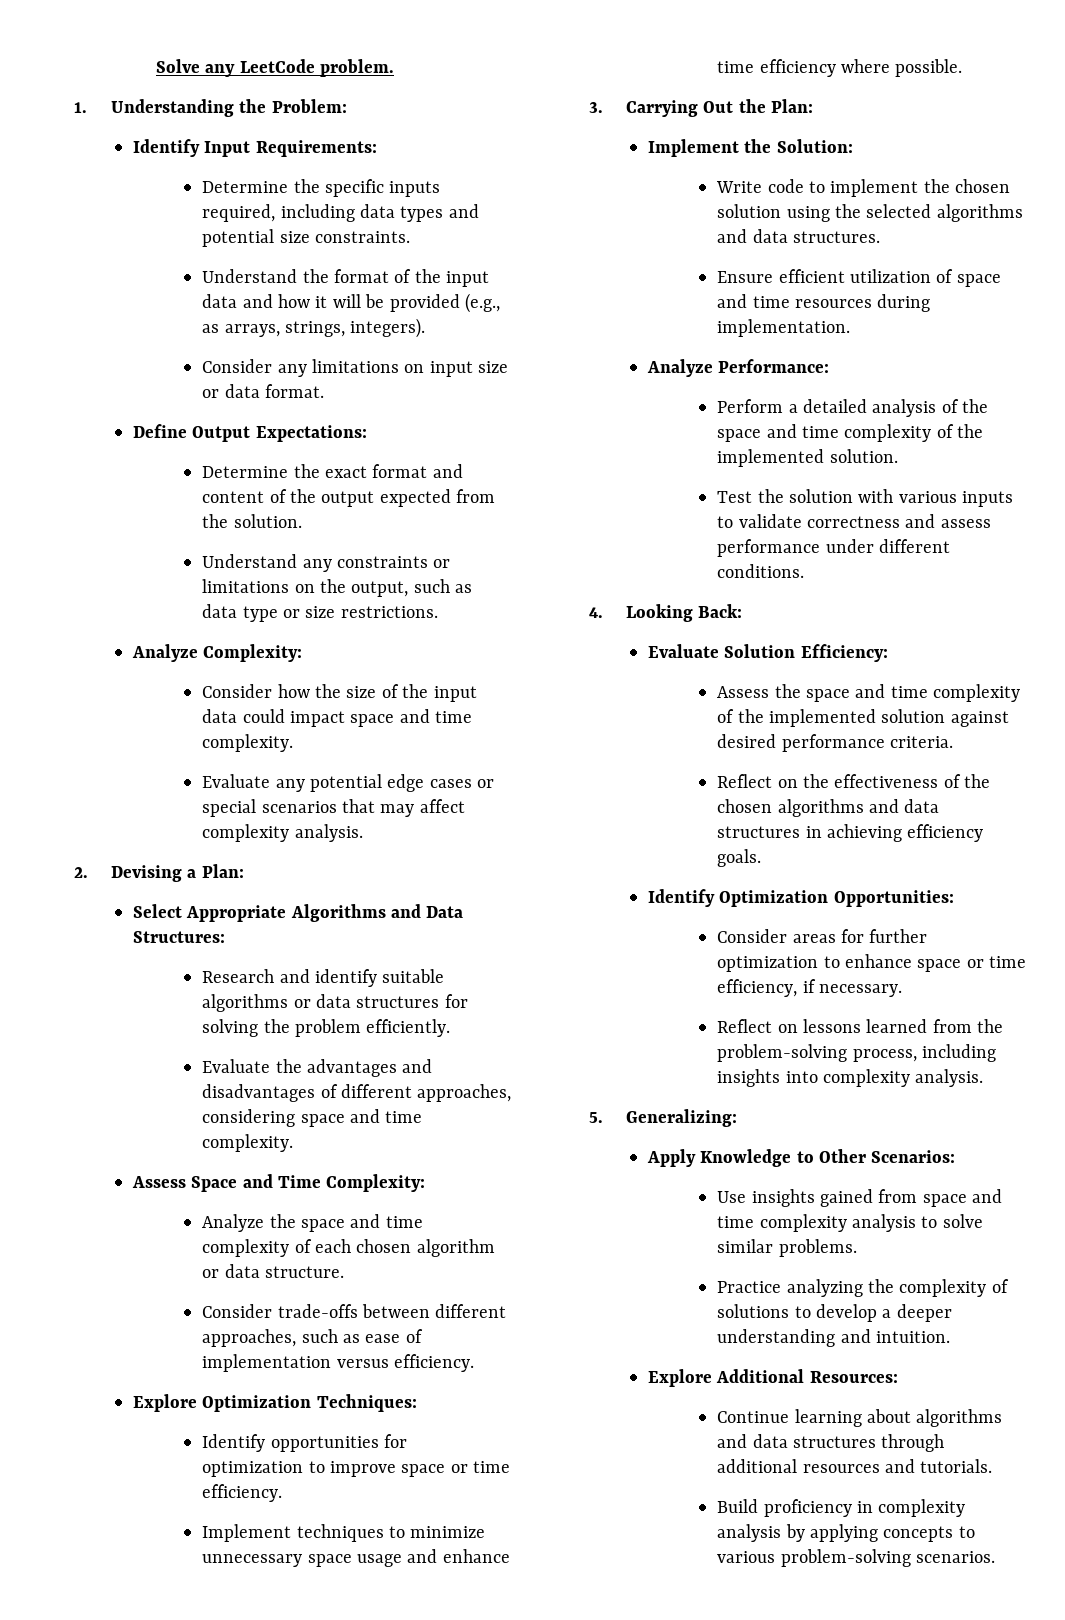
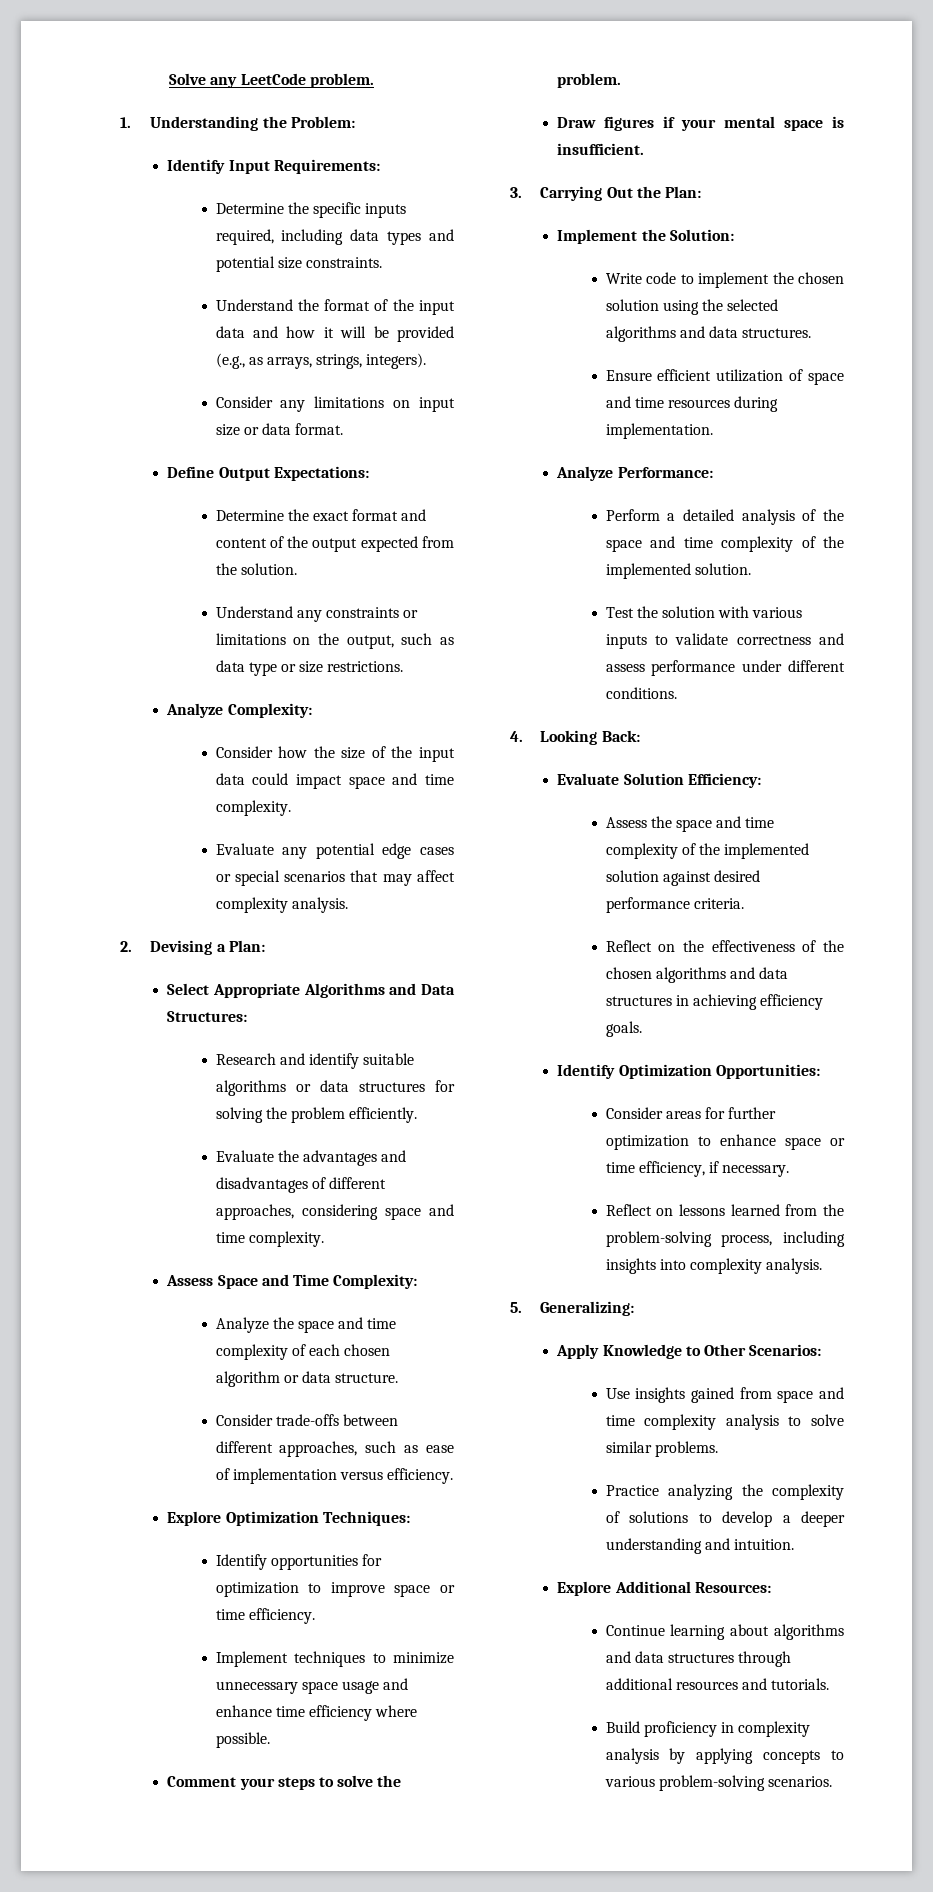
(963, 68) none -> [167,1775,402,1790] [557,73,622,88] [557,116,844,131] [557,143,645,155] // Comment your steps to solve the problem. // Draw figures if your mental space is insufficient.

